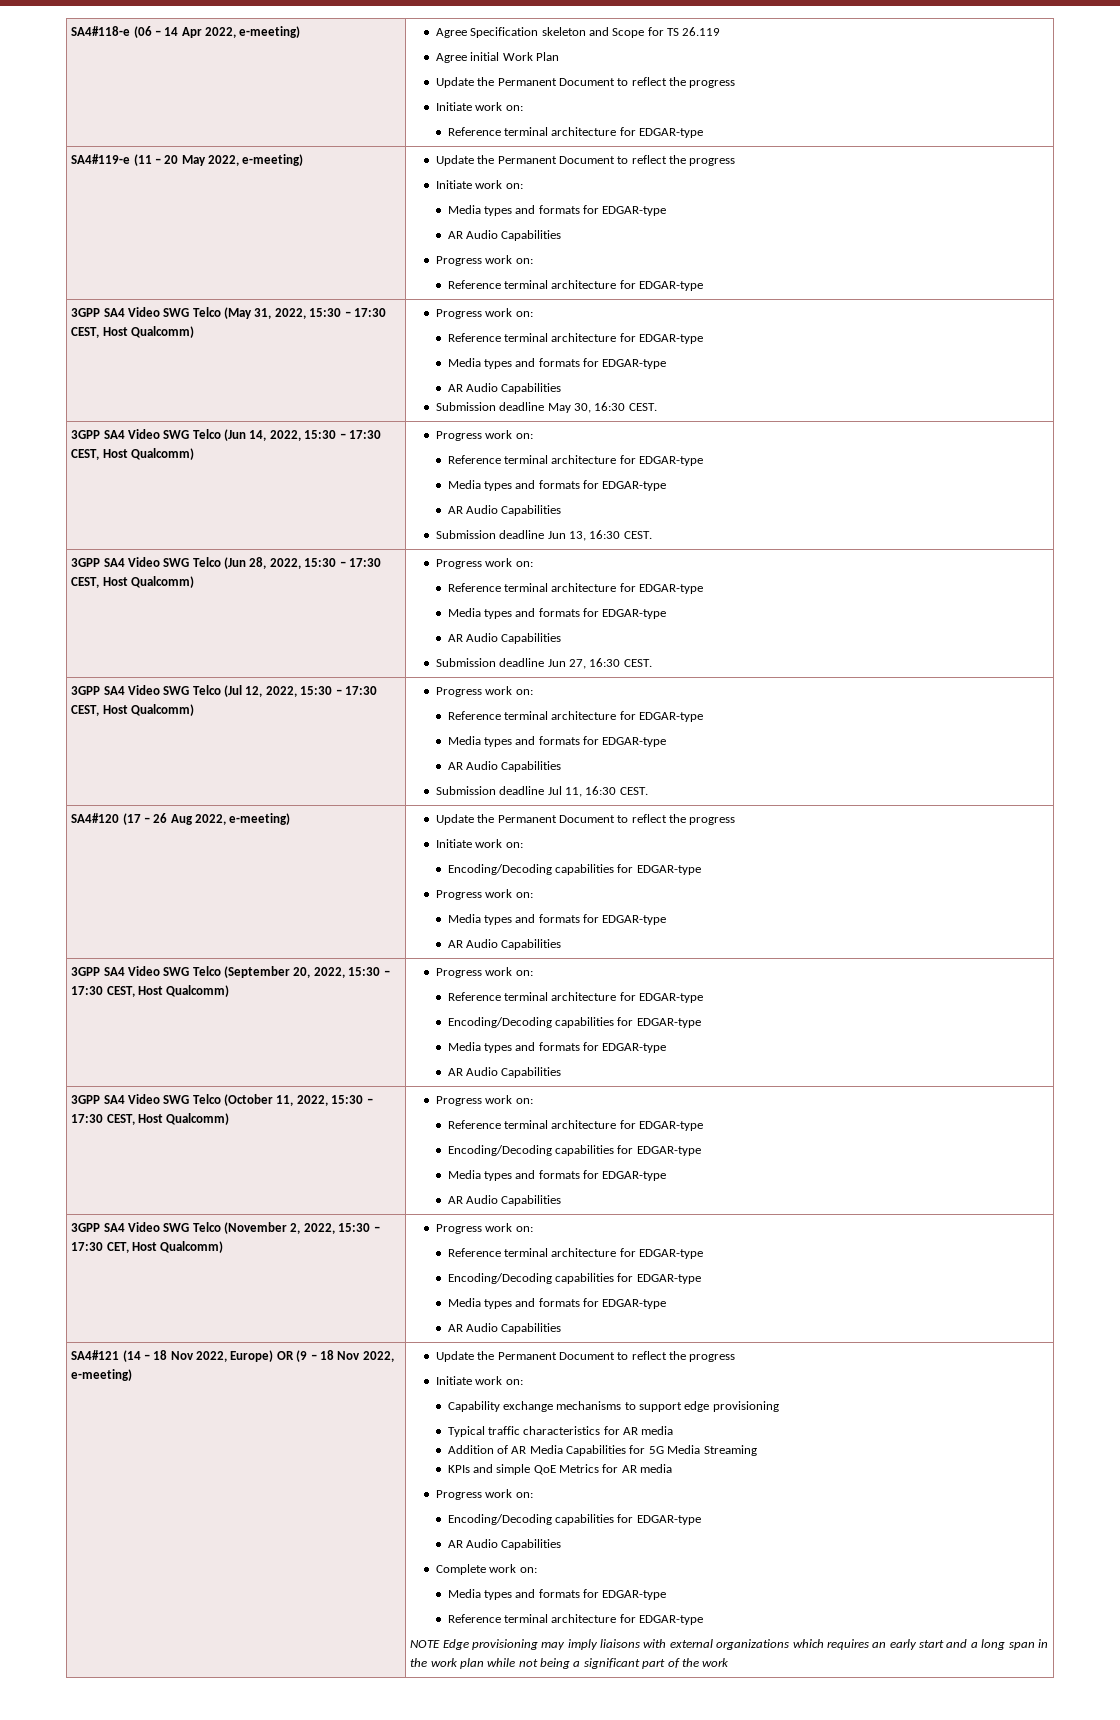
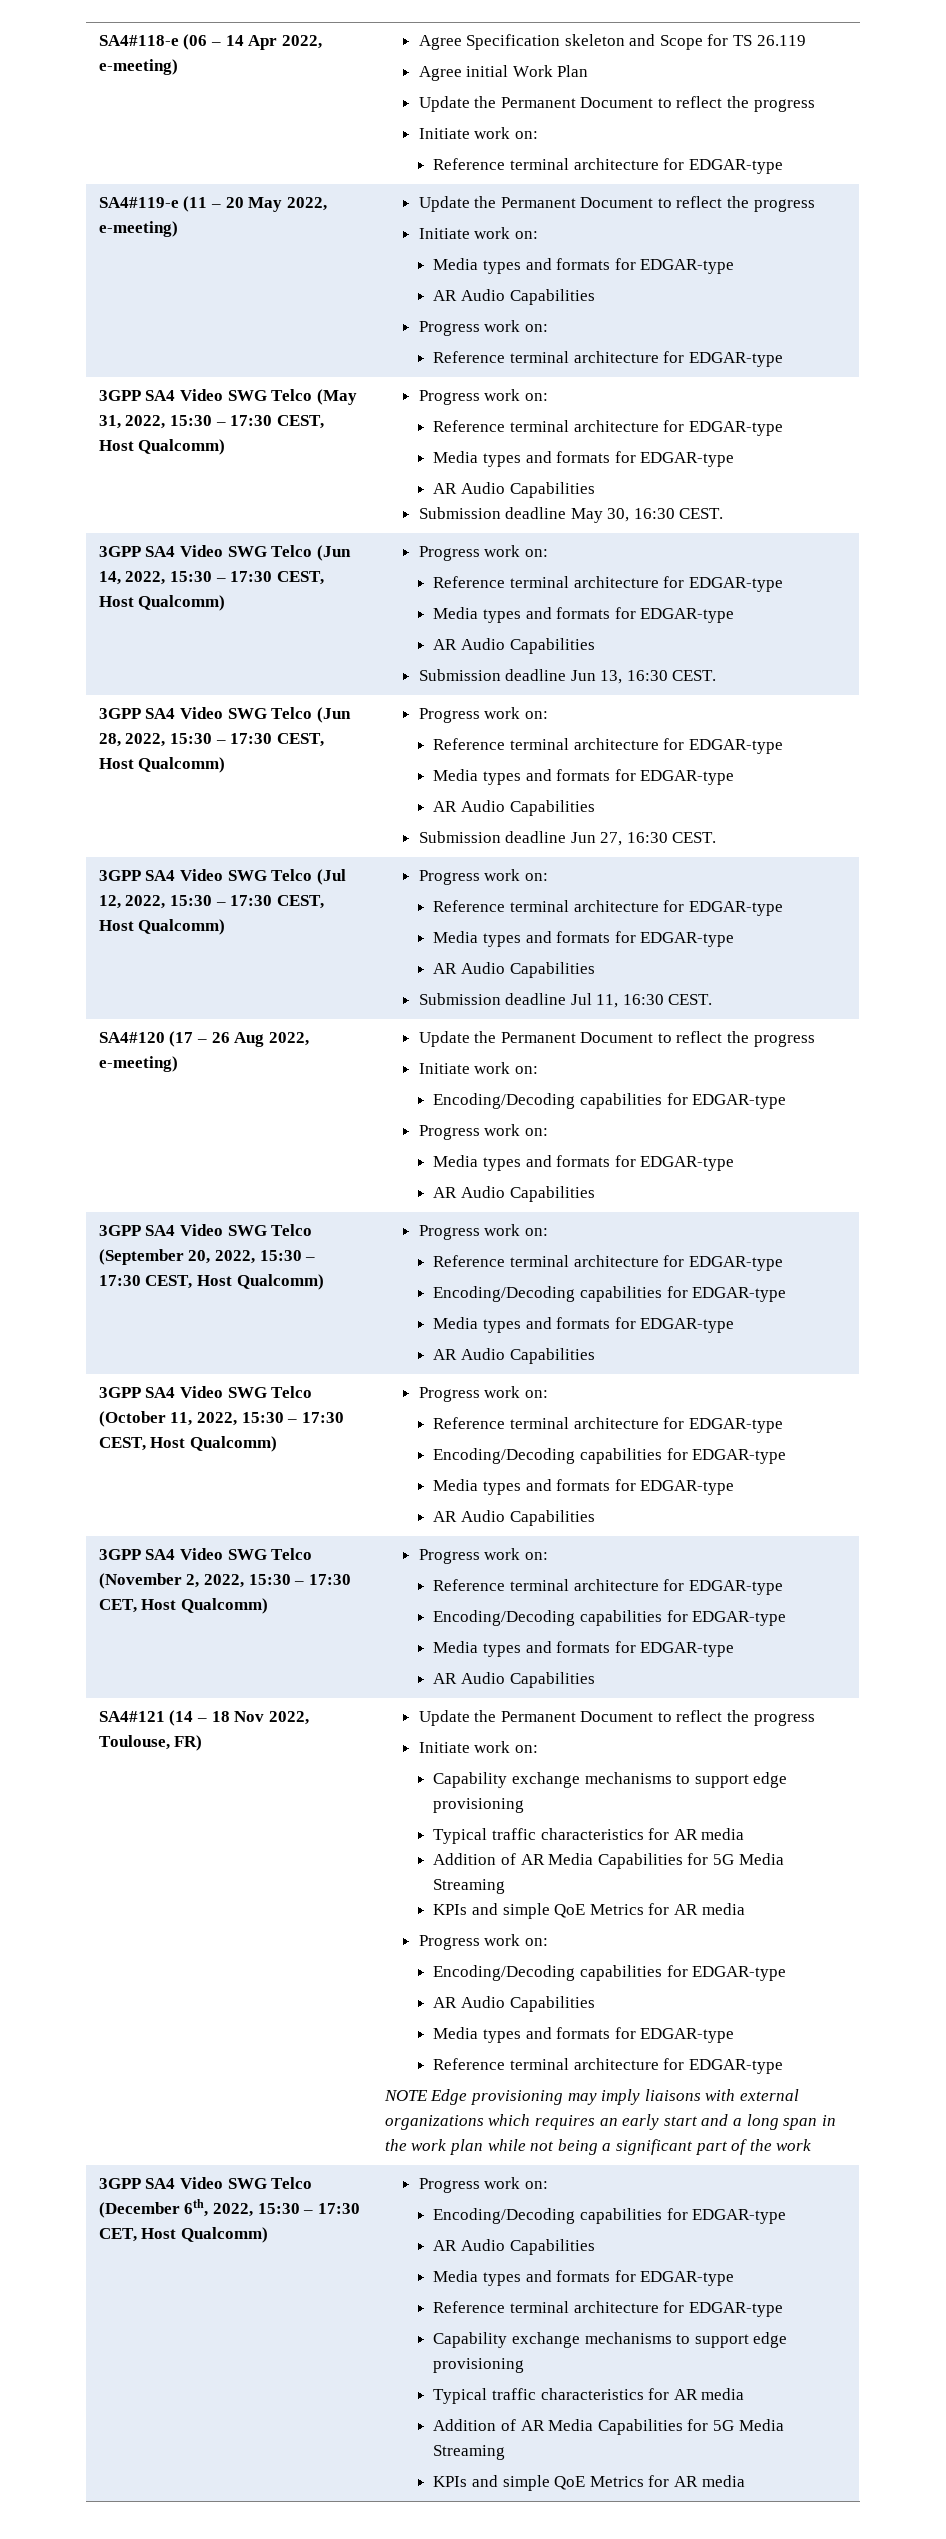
[230,1350,394,1362] [71,1369,133,1381] Europe) OR (9 – 18 Nov 2022, e-meeting) -> [98,1735,203,1751] Toulouse, FR)
[435,1564,537,1575] // Complete work on: -> (595, 2004) none
(730, 1662) none -> [98,2177,313,2189] [98,2199,360,2218] [98,2227,269,2243] [418,2177,548,2193] [433,2208,787,2224] [433,2239,595,2255] [433,2270,735,2286] [433,2301,783,2317] [433,2332,788,2348] [433,2358,525,2373] [433,2388,745,2404] [433,2419,784,2435] [433,2445,506,2460] [433,2475,745,2491] // 3GPP SA4 Video SWG Telco (December 6th, 2022, 15:30 – 17:30 CET, Host Qualcomm) | Progress work on: // Encoding/Decoding capabilities for EDGAR-type // AR Audio Capabilities // Media types and formats for EDGAR-type // Reference terminal architecture for EDGAR-type // Capability exchange mechanisms to support edge provisioning // Typical traffic characteristics for AR media // Addition of AR Media Capabilities for 5G Media Streaming // KPIs and simple QoE Metrics for AR media

